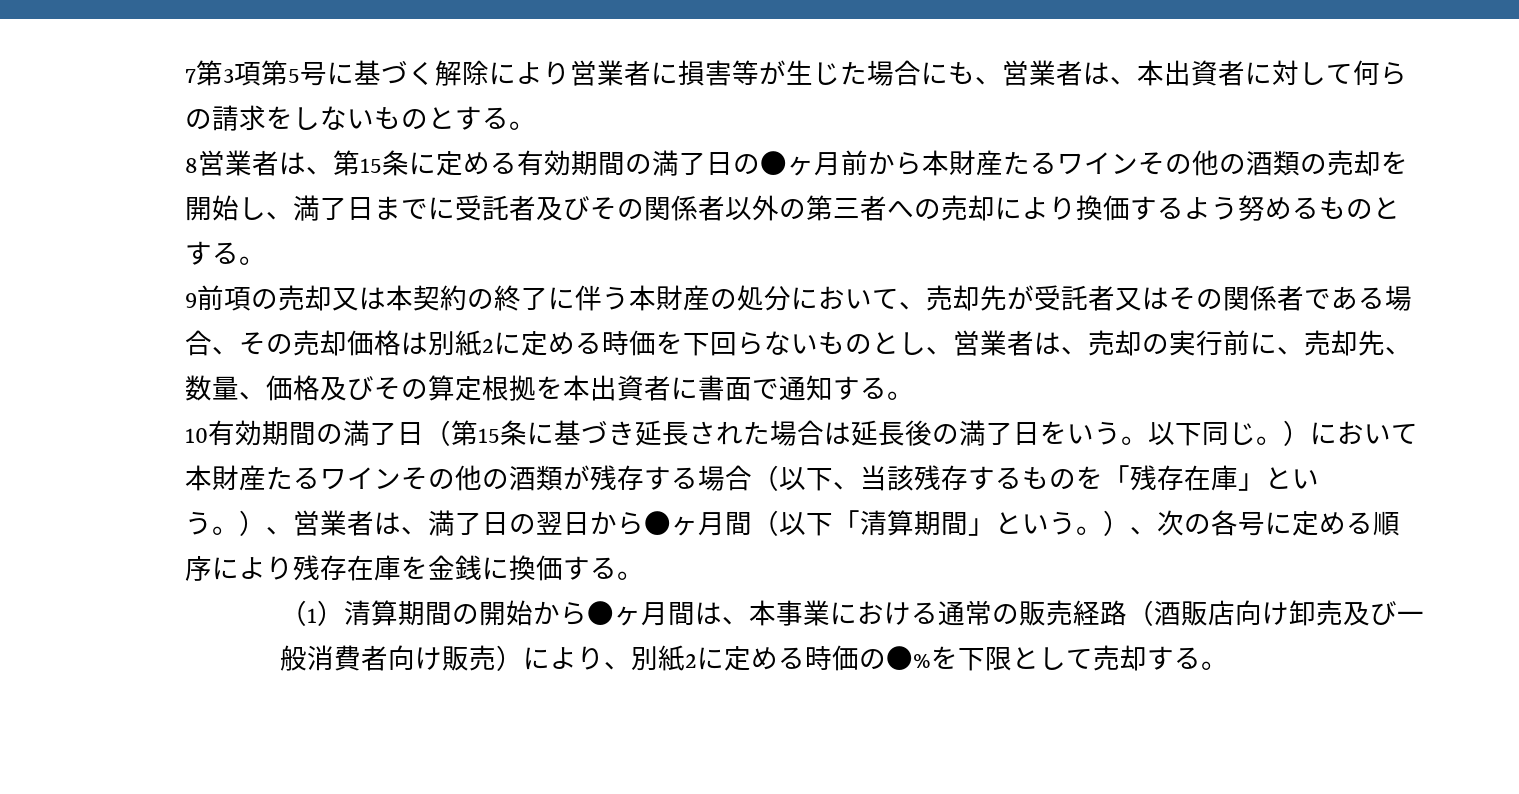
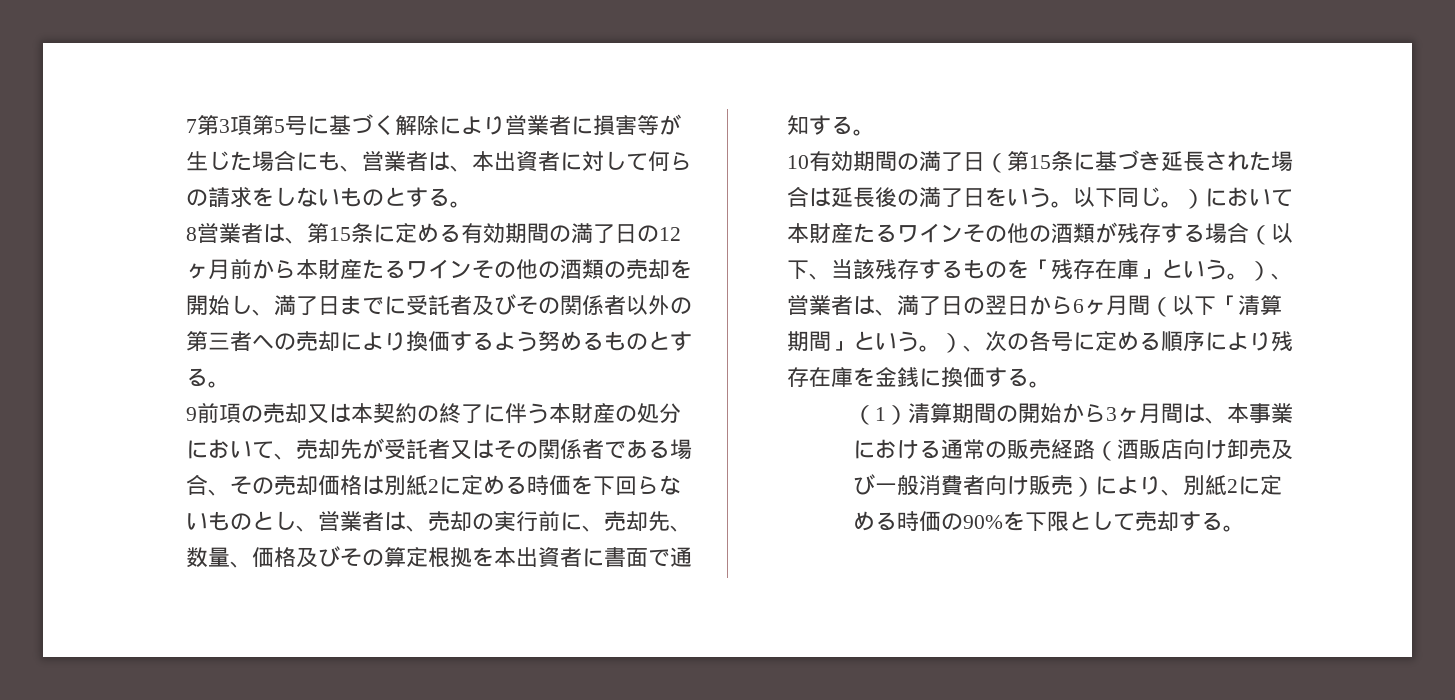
[759,151,787,175] ● -> [659,227,682,241] 12
[643,511,671,535] ● -> [1073,299,1085,313] 6
[586,601,614,625] ● -> [1106,407,1118,421] 3
[885,646,931,670] ●% -> [963,515,1004,529] 90%

